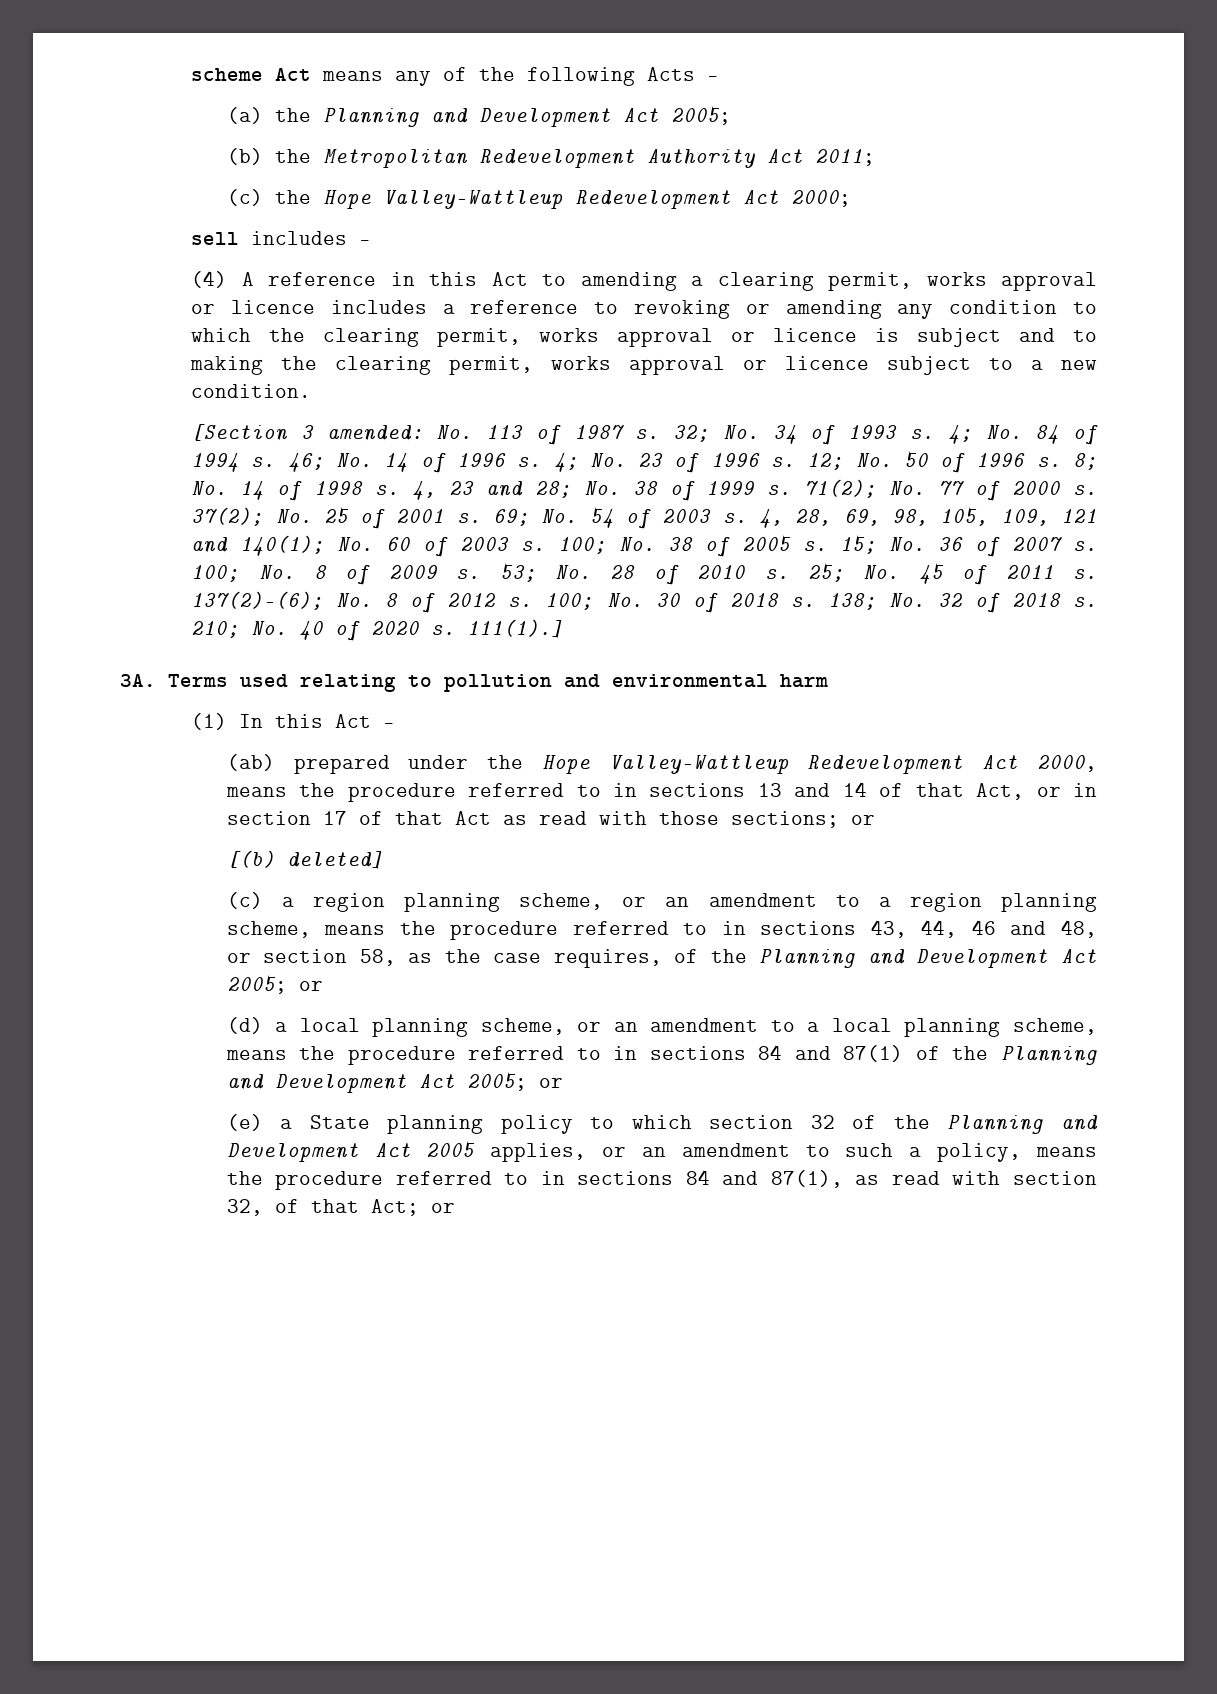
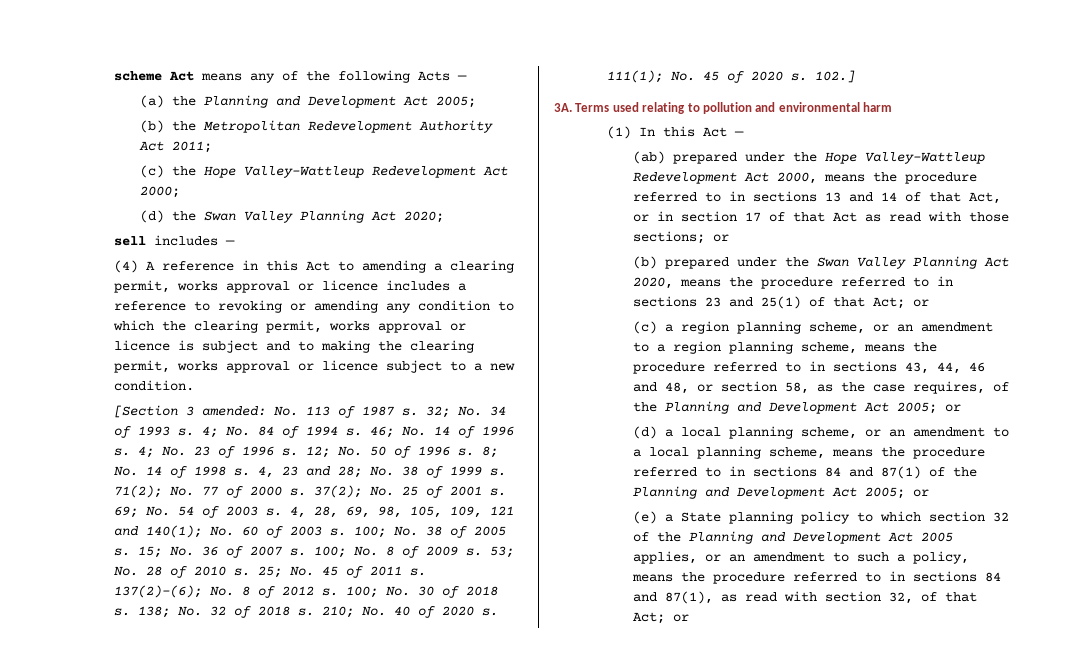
(851, 198) none -> [139,210,444,223] // (d) the Swan Valley Planning Act 2020;
[467,619,564,639] 111(1).] -> [606,70,855,83] 111(1); No. 45 of 2020 s. 102.]
[226,850,383,870] [(b) deleted] -> [632,256,1009,269] [632,276,953,289] [632,296,929,309] (b) prepared under the Swan Valley Planning Act 2020, means the procedure referred to in sections 23 and 25(1) of that Act; or

